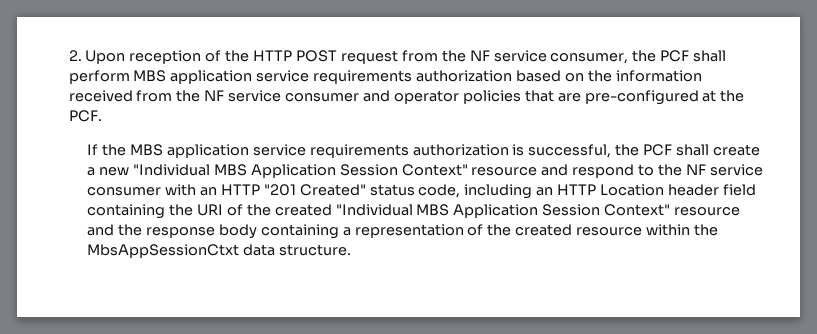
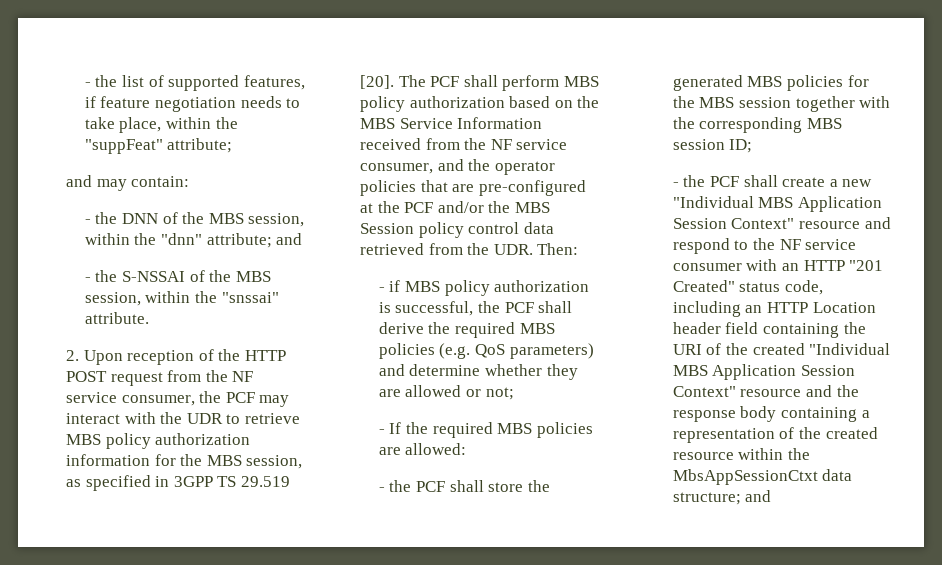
(68, 55) none -> [84,75,305,91] [84,96,301,112] [84,117,238,133] [84,138,233,154] [65,175,190,191] [84,212,305,227] [84,233,303,248] [84,270,271,282] [84,291,279,306] [84,312,149,324] - the list of supported features, if feature negotiation needs to take place, within the "suppFeat" attribute; // and may contain: // - the DNN of the MBS session, within the "dnn" attribute; and // - the S-NSSAI of the MBS session, within the "snssai" attribute. //
[693,50,727,62] [68,70,413,84] shall perform MBS application service requirements -> [259,395,290,407] [65,412,300,424] [65,433,251,449] [65,454,303,469] [65,475,290,491] [359,75,599,91] [359,96,405,112] may interact with the UDR to retrieve MBS policy authorization information for the MBS session, as specified in 3GPP TS 29.519 [20]. The PCF shall perform MBS policy
[615,70,702,82] information -> [359,117,543,129] MBS Service Information
[285,90,391,102] consumer and -> [359,159,491,174] consumer, and the
[68,110,102,122] [87,144,409,158] PCF. // If the MBS application service requirements -> [404,201,550,213] [359,222,554,238] [359,243,579,255] [378,280,490,296] PCF and/or the MBS Session policy control data retrieved from the UDR. Then: // - if MBS policy
(710, 150) none -> [378,322,555,338] [378,343,594,359] [378,364,578,380] [378,385,514,400] [378,422,593,438] [378,443,467,455] [378,480,550,492] [672,75,869,91] [672,96,891,112] [672,117,843,133] [672,139,753,153] [672,175,778,187] derive the required MBS policies (e.g. QoS parameters) and determine whether they are allowed or not; // - If the required MBS policies are allowed: // - the PCF shall store the generated MBS policies for the MBS session together with the corresponding MBS session ID; // - the PCF shall
[278,244,351,256] structure. -> [672,490,772,505] structure; and

